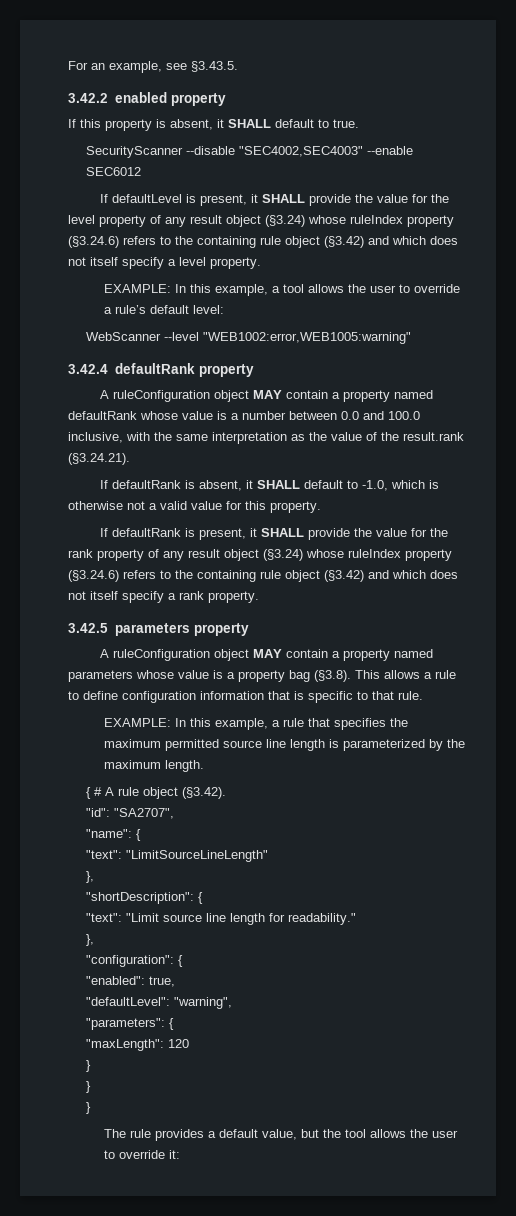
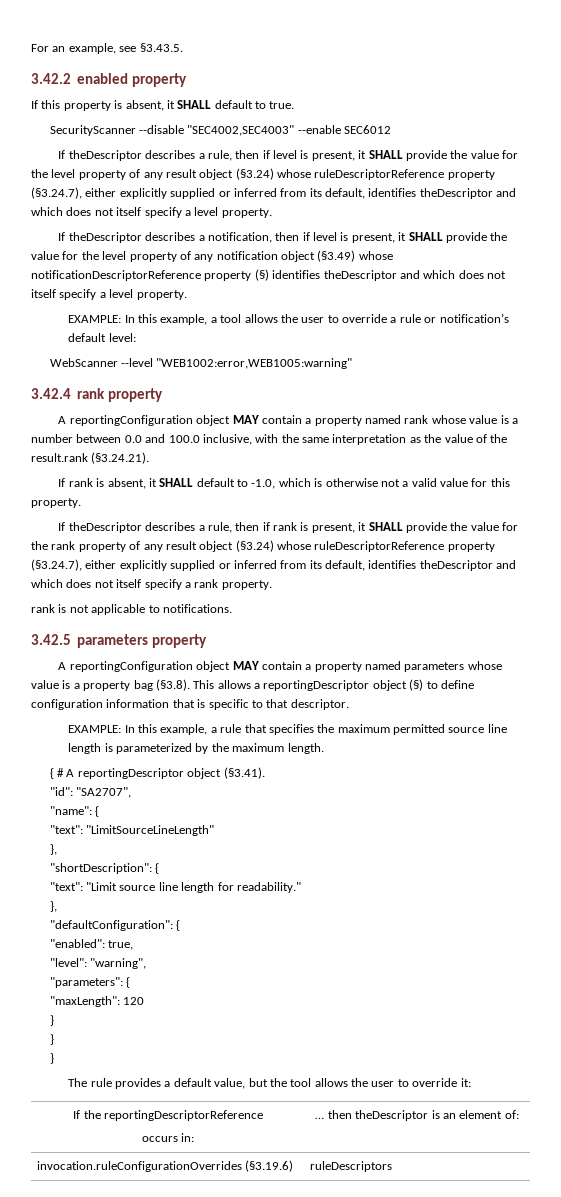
[112,194,183,203] defaultLevel -> [68,150,298,161] theDescriptor describes a rule, then if level
[350,215,454,227] [68,236,364,248] ruleIndex property (§3.24.6) refers to the containing rule object (§3.42) -> [314,169,495,180] [31,187,517,199] [31,207,272,218] [58,232,508,243] [31,250,393,262] [31,269,397,281] ruleDescriptorReference property (§3.24.7), either explicitly supplied or inferred from its default, identifies theDescriptor and which does not itself specify a level property. // If theDescriptor describes a notification, then if level is present, it SHALL provide the value for the level property of any notification object (§3.49) whose notificationDescriptorReference property (§) identifies theDescriptor
[114,305,146,314] rule’s -> [399,313,509,323] rule or notification’s
[114,363,254,377] [100,390,434,402] [68,411,137,420] defaultRank property // A ruleConfiguration object MAY contain a property named defaultRank -> [77,388,164,402] [58,415,429,426] rank property // A reportingConfiguration object MAY contain a property named rank
[112,480,182,489] defaultRank -> [68,478,93,487] rank
[112,528,182,537] defaultRank -> [68,522,298,533] theDescriptor describes a rule, then if rank
[348,549,452,561] [68,570,364,582] ruleIndex property (§3.24.6) refers to the containing rule object (§3.42) -> [314,541,495,552] [31,559,493,571] ruleDescriptorReference property (§3.24.7), either explicitly supplied or inferred from its default, identifies theDescriptor
(259, 597) none -> [31,604,232,615] // rank is not applicable to notifications.
[113,649,211,661] ruleConfiguration -> [69,661,193,672] reportingConfiguration
[435,670,456,679] rule -> [263,679,424,691] reportingDescriptor object (§)
[398,691,423,700] rule. -> [290,699,349,710] descriptor.
[117,787,226,799] rule object (§3.42). -> [77,767,265,779] reportingDescriptor object (§3.41).
[85,955,174,967] "configuration": -> [49,920,173,931] "defaultConfiguration":
[85,997,170,1006] "defaultLevel": -> [49,958,87,967] "level":
(180, 1154) none -> [73,1110,263,1121] [141,1133,195,1142] [315,1110,519,1121] [37,1160,294,1172] [310,1161,393,1172] // If the reportingDescriptorReference // occurs in: | … then theDescriptor is an element of: // invocation.ruleConfigurationOverrides (§3.19.6) | ruleDescriptors

